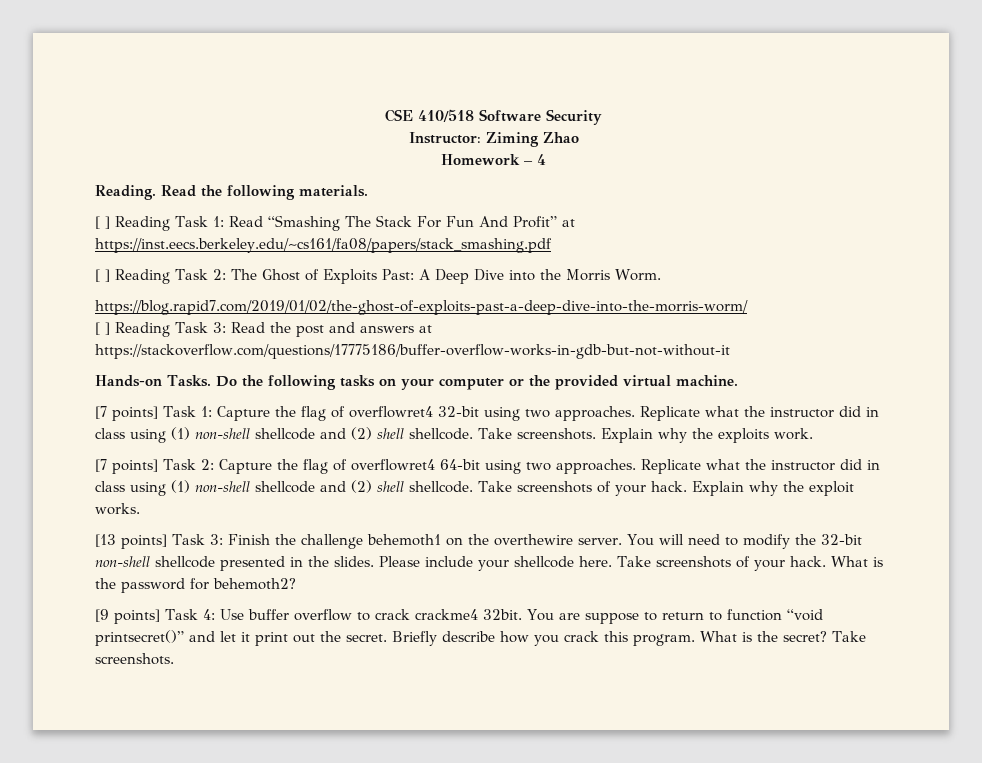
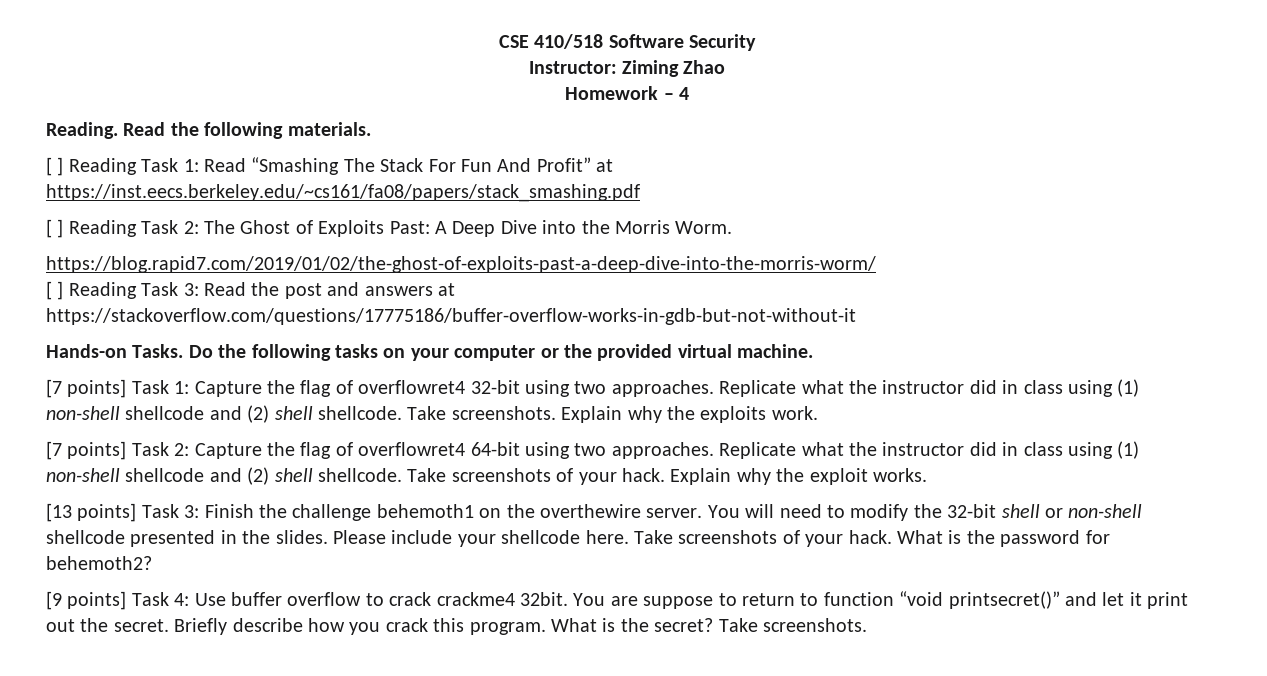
(862, 539) none -> [1001,504,1063,518] shell or

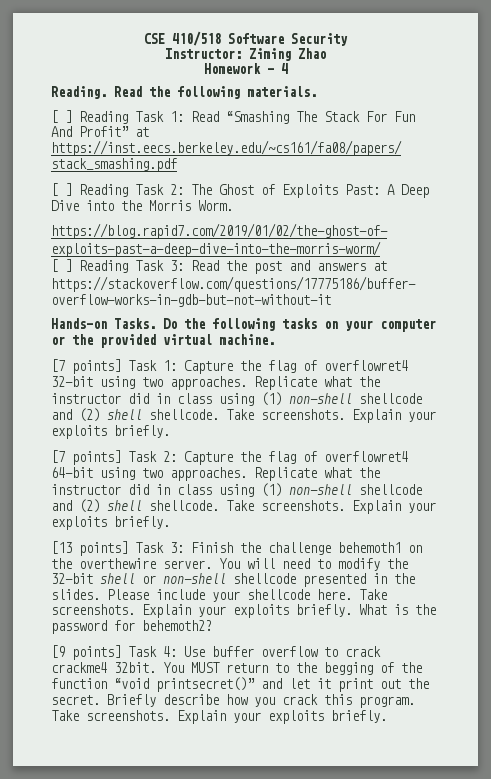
[627,406,818,423] why the exploits work. -> [408,411,436,422] [51,425,170,439] your exploits briefly.
[451,468,927,485] screenshots of your hack. Explain why the exploit works. -> [261,500,436,514] [51,516,170,530] screenshots. Explain your exploits briefly.
[678,530,892,547] screenshots of your hack. -> [51,604,352,618] screenshots. Explain your exploits briefly.
[610,593,819,609] are suppose to return to -> [191,662,422,675] MUST return to the begging of the
[550,618,867,632] What is the secret? Take screenshots. -> [51,710,387,724] Take screenshots. Explain your exploits briefly.

